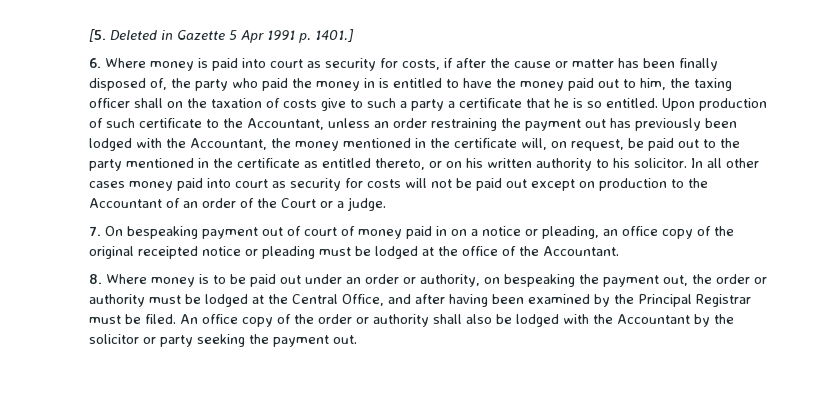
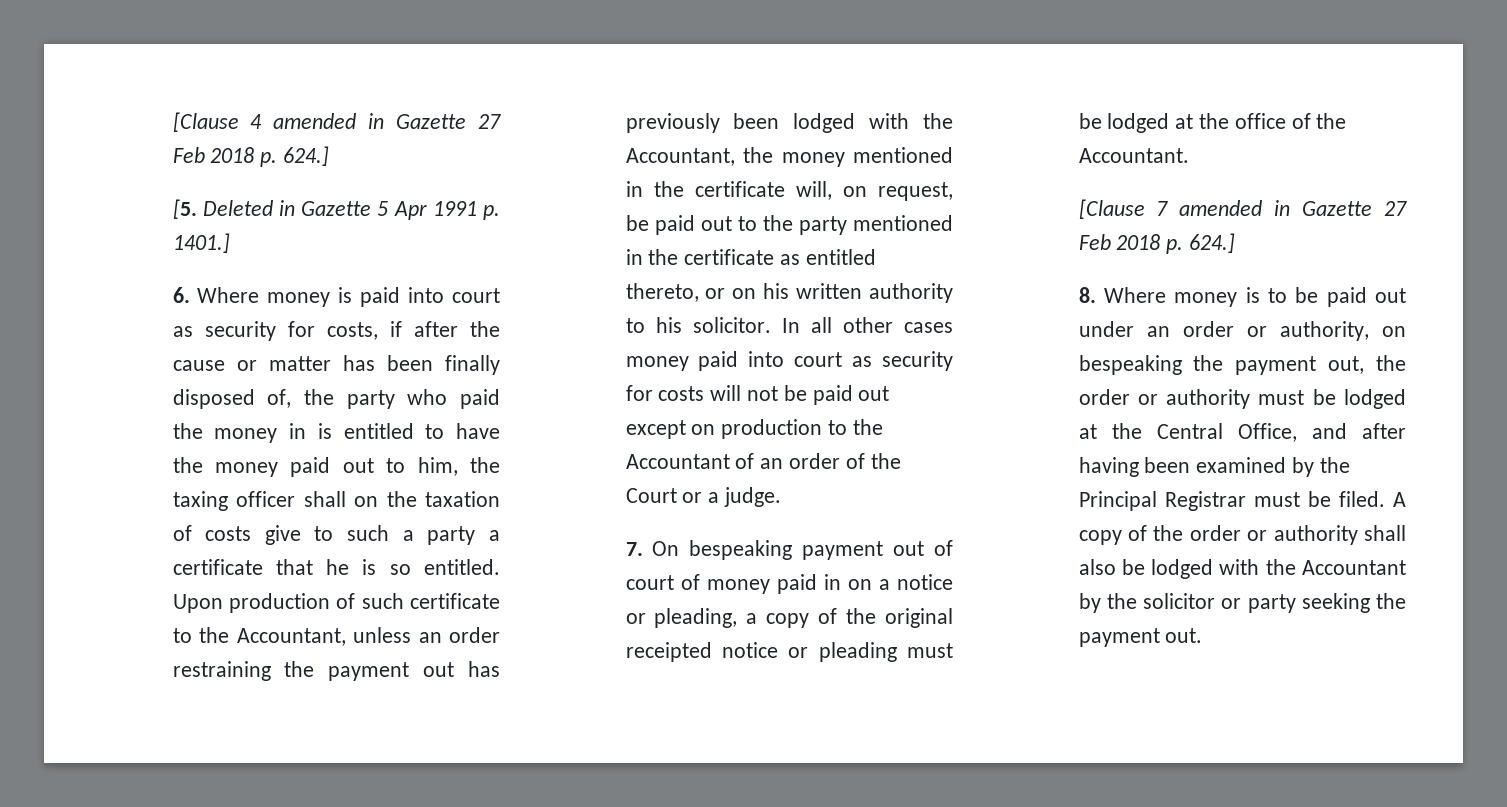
(88, 35) none -> [172,112,501,132] [172,146,329,167] [Clause 4 amended in Gazette 27 Feb 2018 p. 624.] //
[602,226,658,236] an office -> [746,613,758,624] a
(619, 251) none -> [1078,199,1407,219] [1078,233,1235,254] // [Clause 7 amended in Gazette 27 Feb 2018 p. 624.]
[179,314,238,324] An office -> [1393,492,1406,507] A

